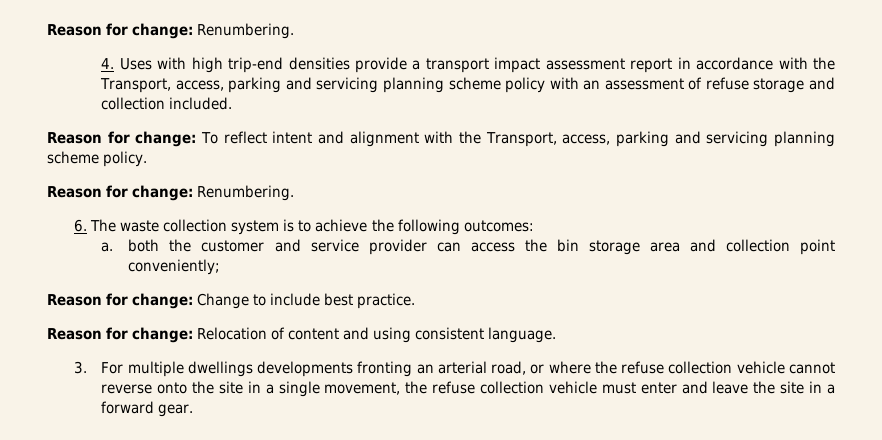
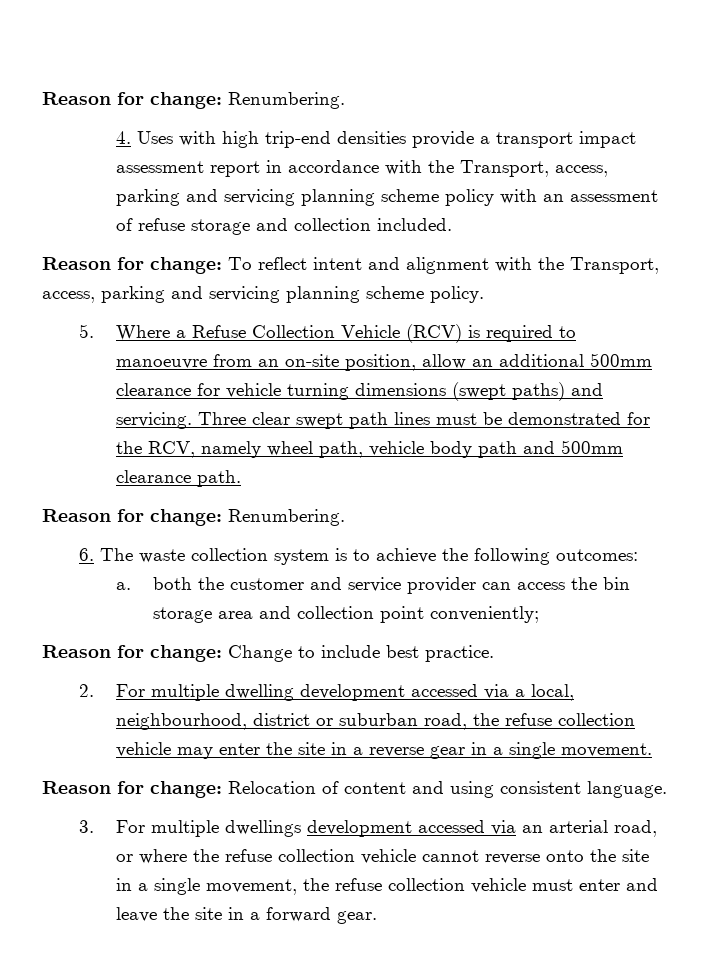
(148, 159) none -> [79,324,577,343] [116,353,653,371] [116,382,604,401] [116,412,651,429] [116,440,624,458] [116,470,242,487] // 5. Where a Refuse Collection Vehicle (RCV) is required to manoeuvre from an on-site position, allow an additional 500mm clearance for vehicle turning dimensions (swept paths) and servicing. Three clear swept path lines must be demonstrated for the RCV, namely wheel path, vehicle body path and 500mm clearance path.
(416, 301) none -> [79,684,575,701] [116,713,636,730] [116,742,653,759] // 2. For multiple dwelling development accessed via a local, neighbourhood, district or suburban road, the refuse collection vehicle may enter the site in a reverse gear in a single movement.
[257,361,413,377] developments fronting -> [307,820,517,837] development accessed via

